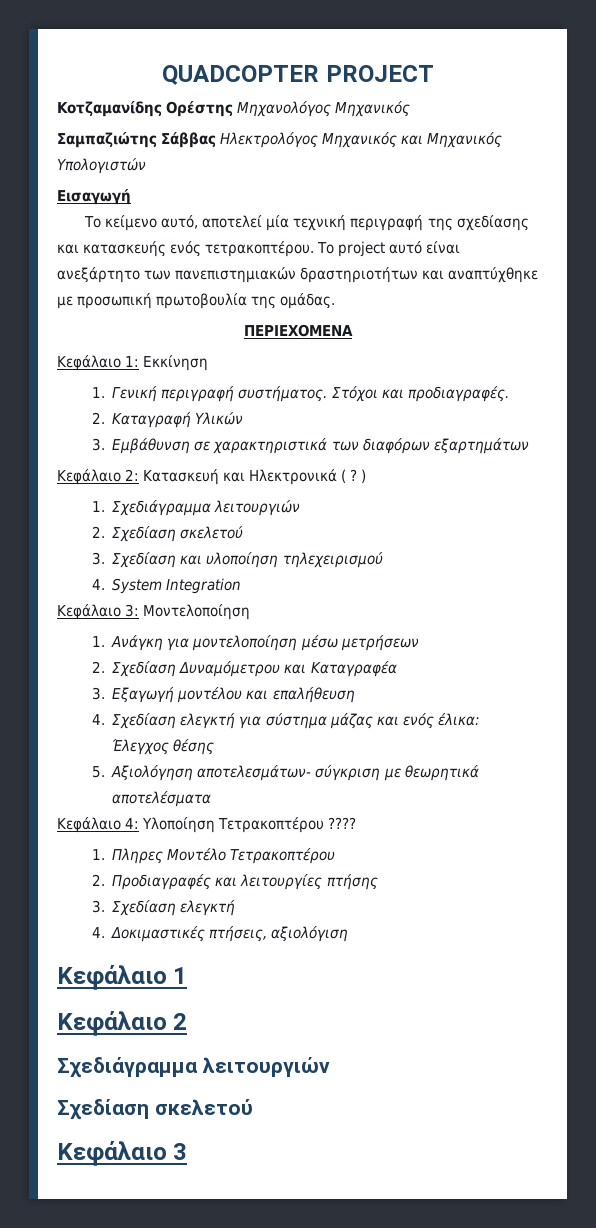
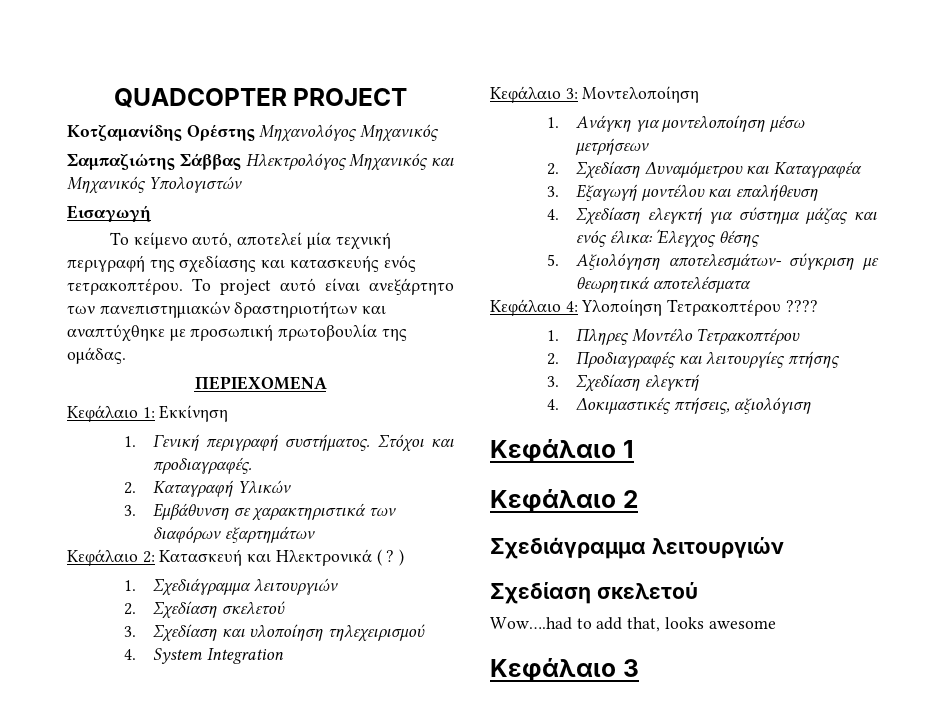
(253, 1107) none -> [490,617,776,632] // Wow….had to add that, looks awesome

